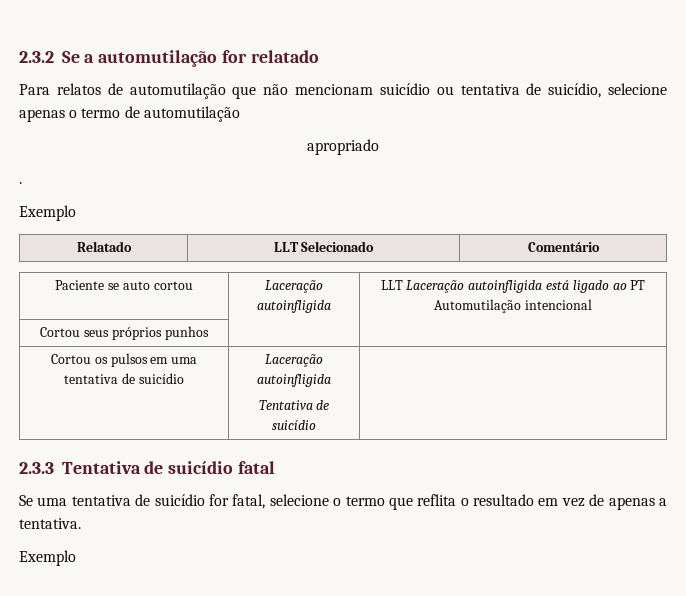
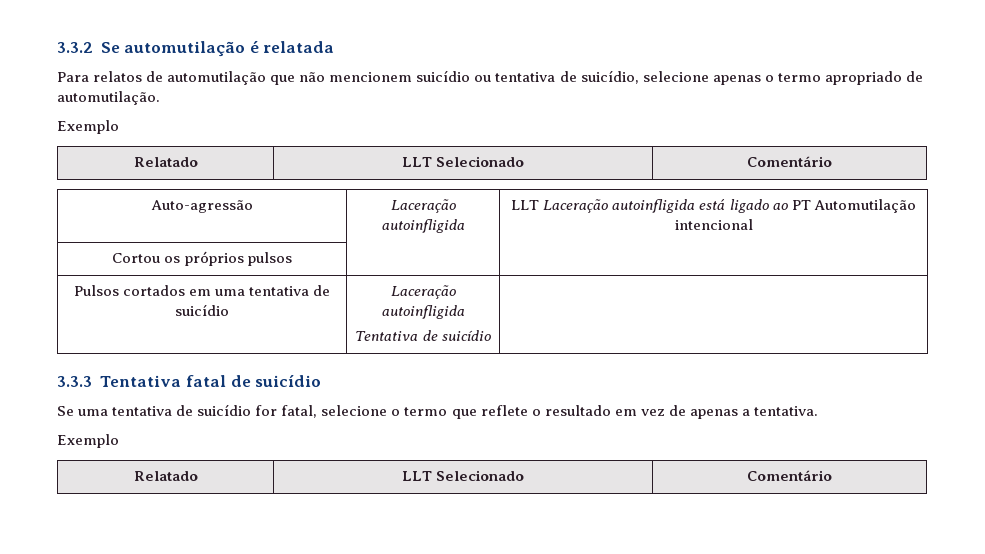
[19,50,319,67] 2.3.2 Se a automutilação for relatado -> [57,40,335,57] 3.3.2 Se automutilação é relatada
[295,84,373,95] mencionam -> [329,72,413,82] mencionem
[124,106,240,122] [307,139,379,155] [19,182,22,184] de automutilação // apropriado // . -> [824,71,923,85] [57,91,160,105] apropriado de automutilação.
[55,280,193,290] Paciente se auto cortou -> [150,200,253,213] Auto-agressão
[84,326,209,340] [50,353,148,367] seus próprios punhos | | // Cortou os pulsos -> [164,251,292,266] [73,285,185,296] os próprios pulsos | | // Pulsos cortados
[19,461,275,474] 2.3.3 Tentativa de suicídio fatal -> [57,375,322,387] 3.3.3 Tentativa fatal de suicídio
[417,494,457,506] reflita -> [480,405,528,416] reflete
(76, 558) none -> [133,471,198,481] [401,470,525,481] [747,470,833,481] // Relatado | LLT Selecionado | Comentário

